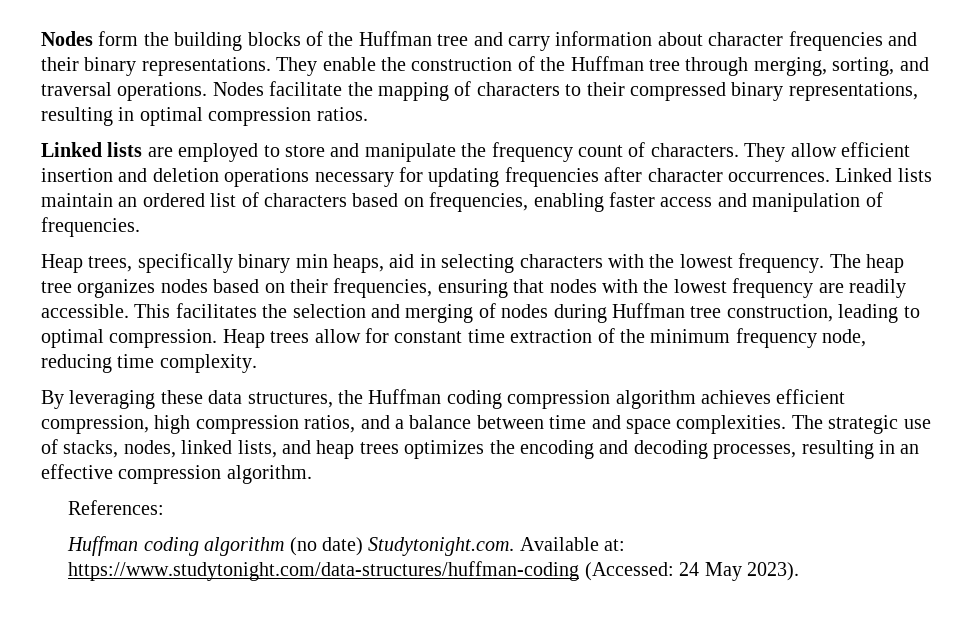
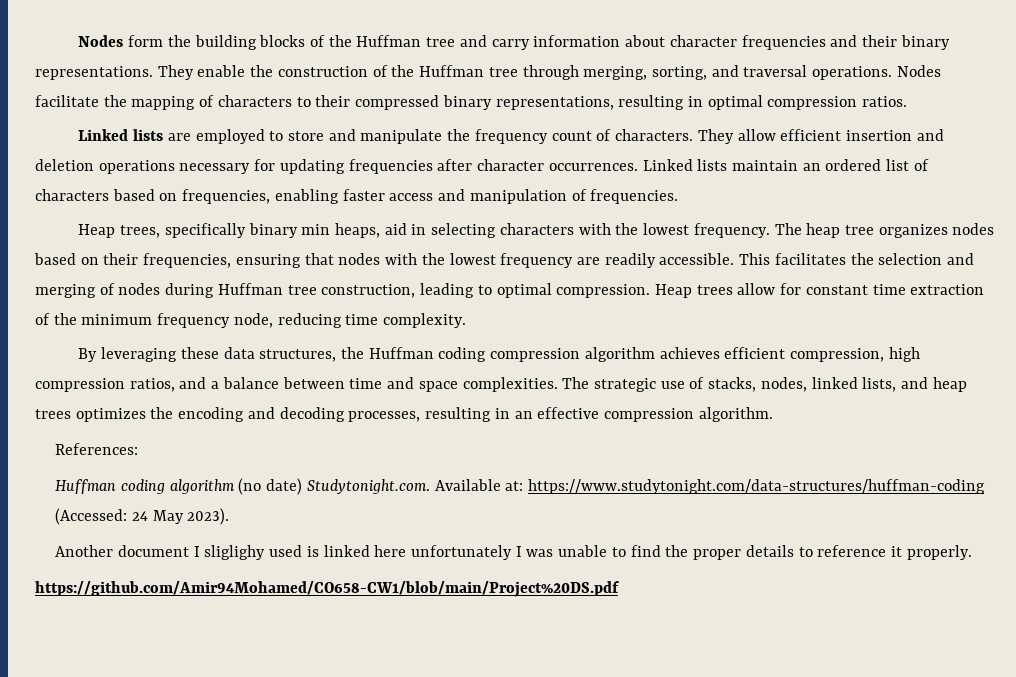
(799, 571) none -> [55,545,972,560] [35,581,619,597] // Another document I sliglighy used is linked here unfortunately I was unable to find the proper details to reference it properly. // https://github.com/Amir94Mohamed/CO658-CW1/blob/main/Project%20DS.pdf

